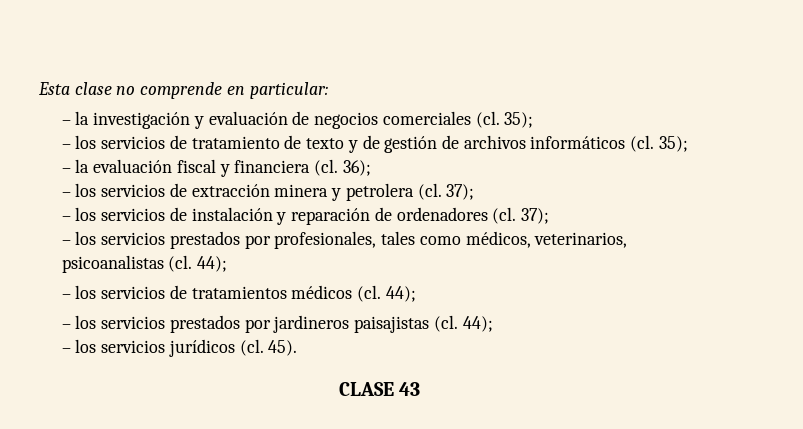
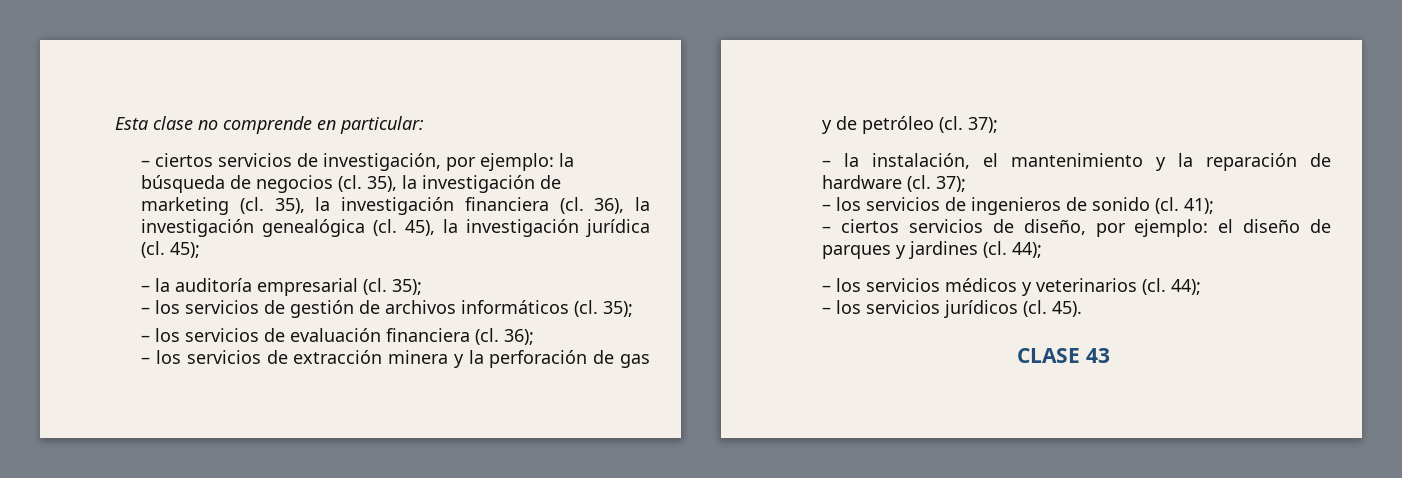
[75,111,534,129] [61,135,380,153] la investigación y evaluación de negocios comerciales (cl. 35); // – los servicios de tratamiento de texto y de -> [155,153,575,171] [141,175,562,193] [141,197,650,215] [141,219,651,237] [141,241,201,258] [141,278,423,296] [141,300,286,314] ciertos servicios de investigación, por ejemplo: la búsqueda de negocios (cl. 35), la investigación de marketing (cl. 35), la investigación financiera (cl. 36), la investigación genealógica (cl. 45), la investigación jurídica (cl. 45); // – la auditoría empresarial (cl. 35); // – los servicios de
[75,159,230,177] la evaluación fiscal y -> [155,328,382,342] los servicios de evaluación
[345,183,414,201] petrolera -> [468,350,650,368] [822,116,999,134] [822,153,1331,171] [822,175,903,189] la perforación de gas y de petróleo (cl. 37); // – la instalación, el mantenimiento y la reparación de hardware
[191,207,549,225] [61,231,628,249] [61,255,228,273] [61,285,416,302] [61,315,430,333] instalación y reparación de ordenadores (cl. 37); // – los servicios prestados por profesionales, tales como médicos, veterinarios, psicoanalistas (cl. 44); // – los servicios de tratamientos médicos (cl. 44); // – los servicios prestados por jardineros paisajistas -> [971,197,1215,215] [822,219,1331,237] [822,241,1043,259] [822,278,1138,296] ingenieros de sonido (cl. 41); // – ciertos servicios de diseño, por ejemplo: el diseño de parques y jardines (cl. 44); // – los servicios médicos y veterinarios

